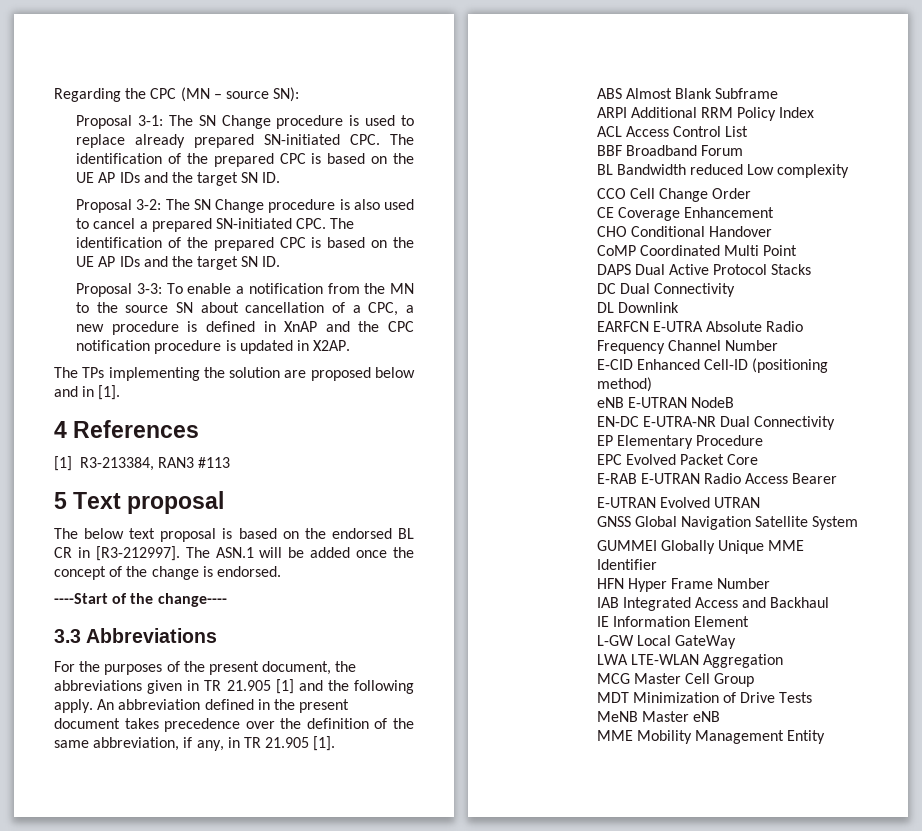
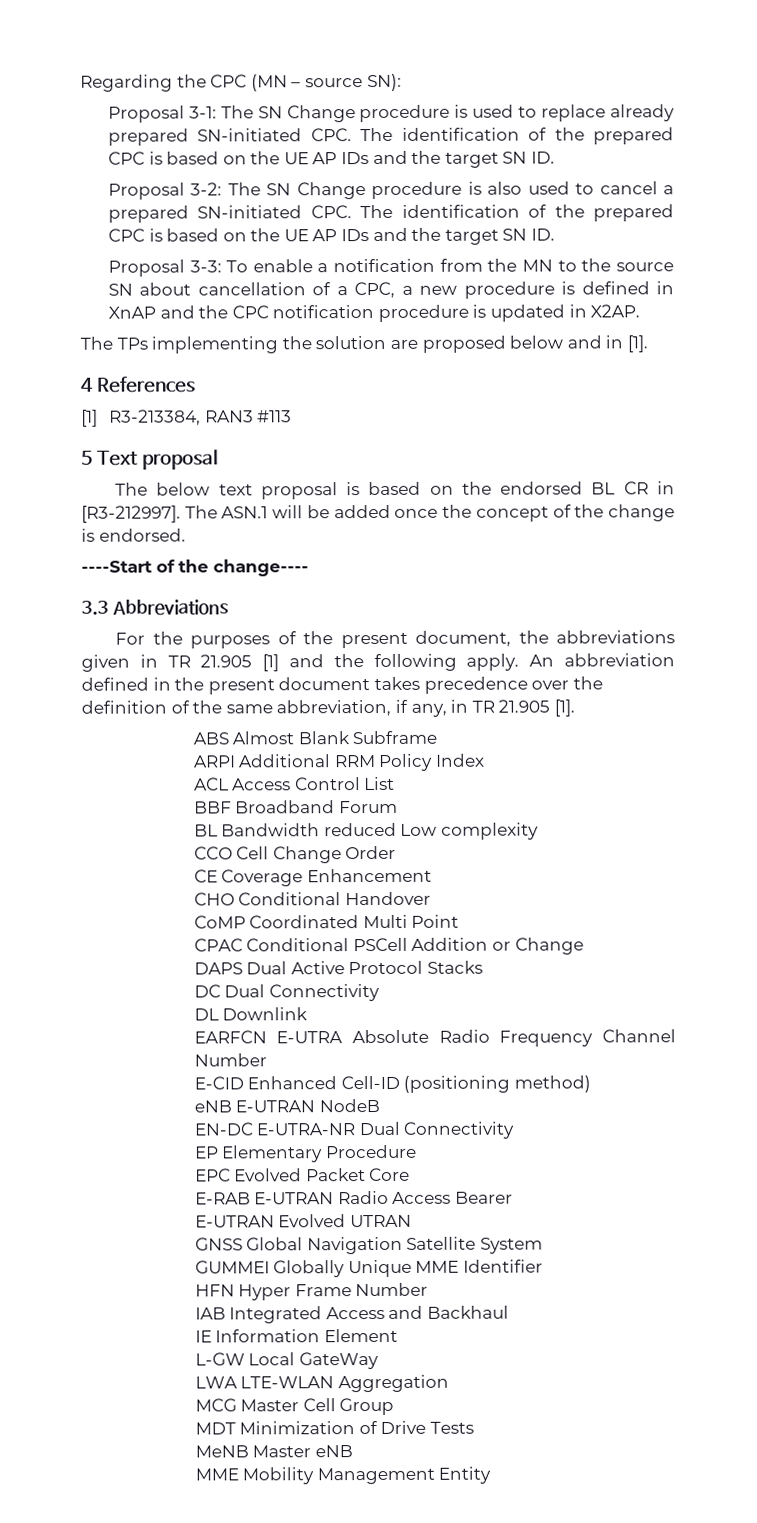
(798, 250) none -> [193,937,584,955] // CPAC Conditional PSCell Addition or Change

